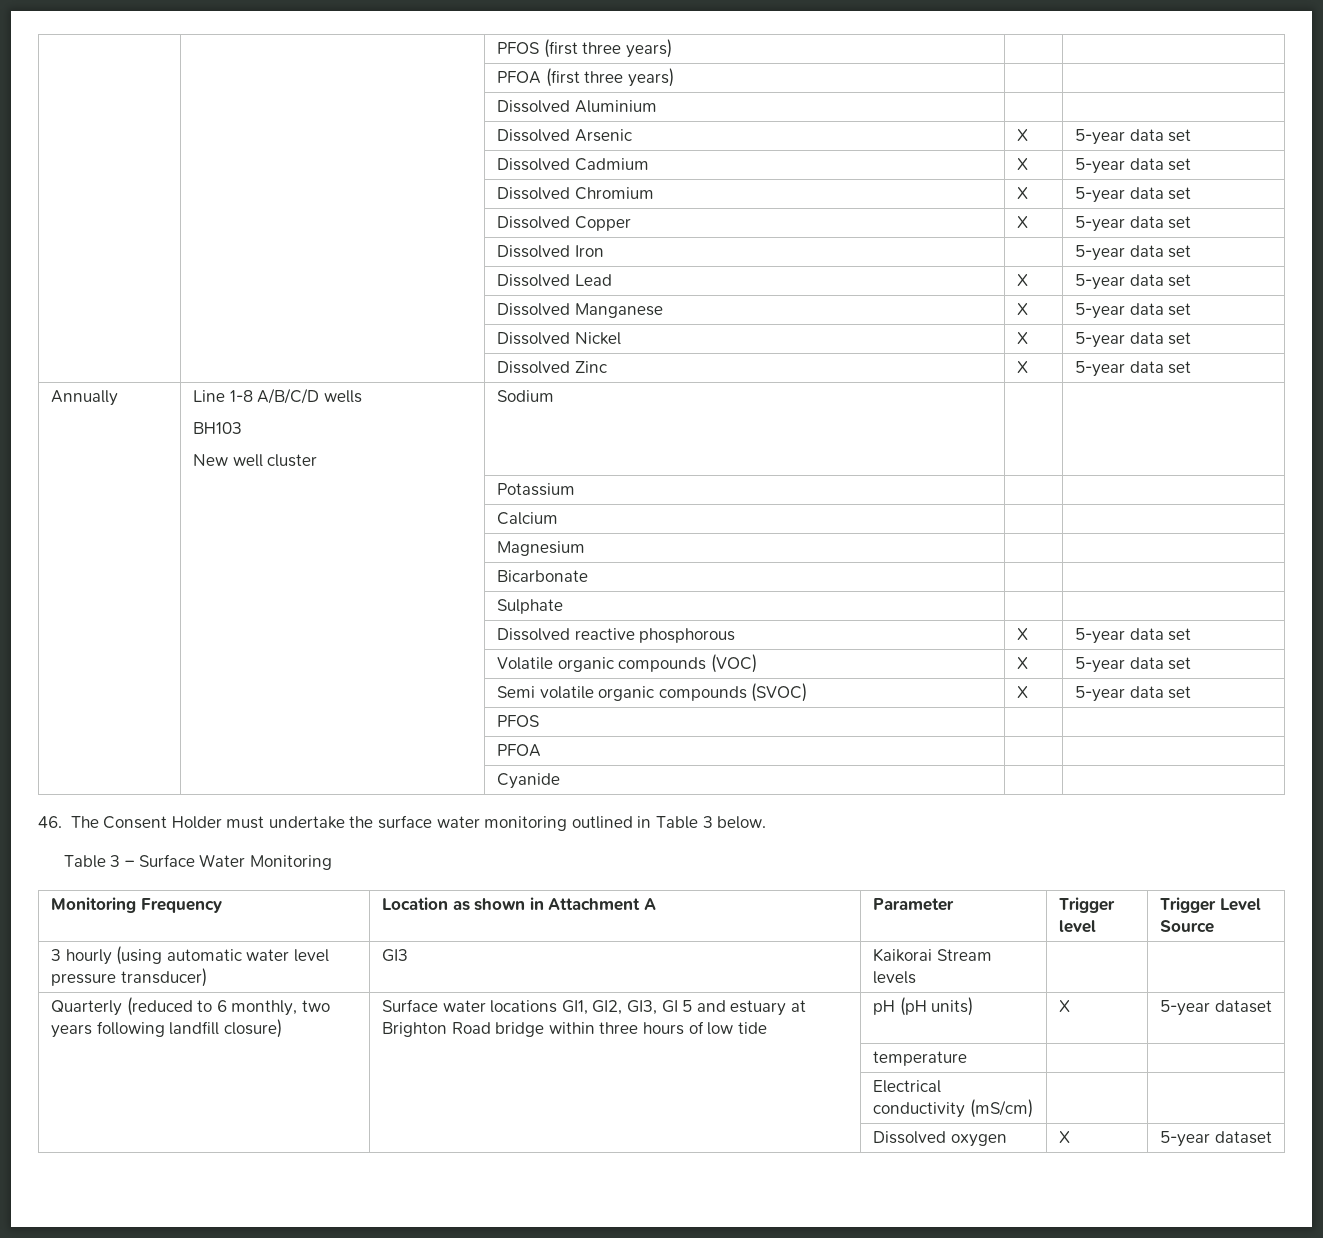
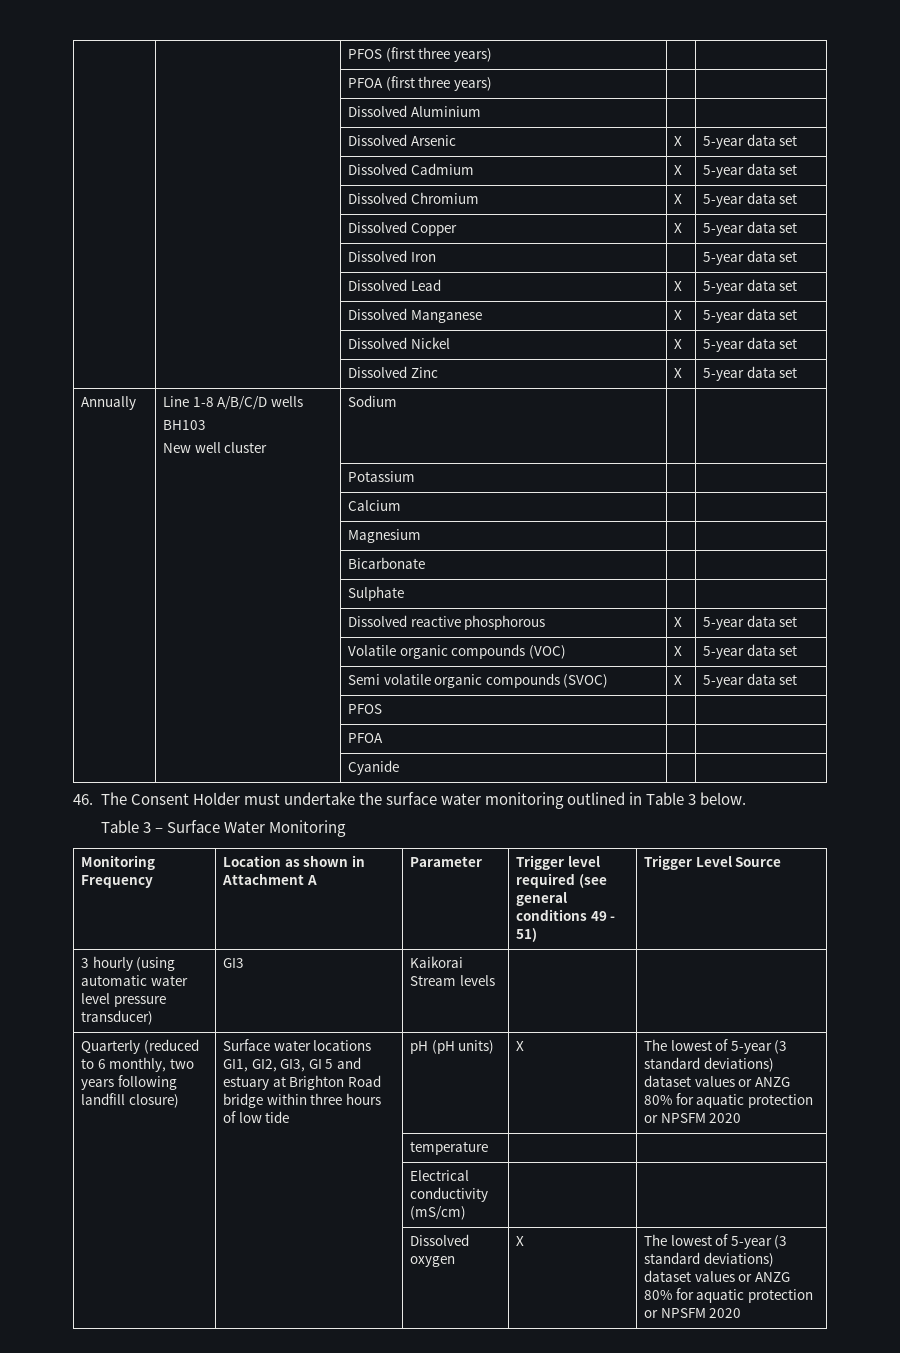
(1096, 926) none -> [515,873,607,888] [515,892,567,906] [515,909,616,921] [515,928,537,942] required (see general conditions 49 - 51)
[1159,1000,1272,1016] 5-year dataset -> [643,1039,788,1054] [643,1057,774,1072] [643,1075,790,1087] [643,1093,813,1108] [643,1113,742,1123] The lowest of 5-year (3 standard deviations) dataset values or ANZG 80% for aquatic protection or NPSFM 2020
[1159,1131,1272,1147] 5-year dataset -> [643,1234,788,1249] [643,1252,774,1267] [643,1270,790,1282] [643,1288,813,1303] [643,1308,742,1318] The lowest of 5-year (3 standard deviations) dataset values or ANZG 80% for aquatic protection or NPSFM 2020

